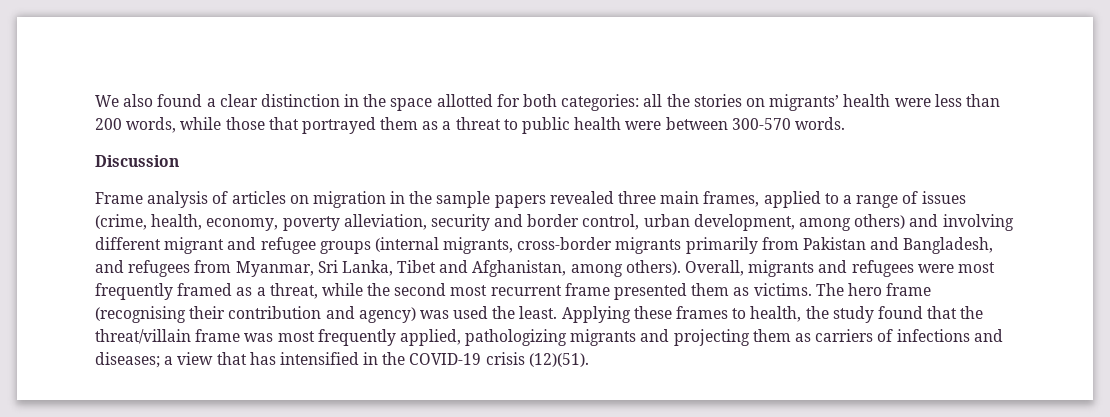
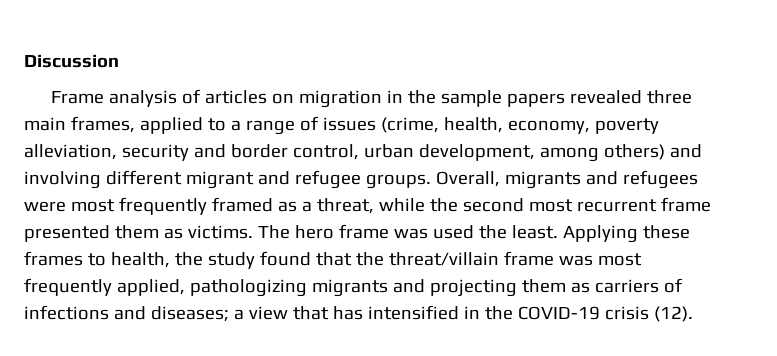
[95,94,1000,111] [95,117,845,134] We also found a clear distinction in the space allotted for both categories: all the stories on migrants’ health were less than 200 words, while those that portrayed them as a threat to public health were between 300-570 words. // -> (24, 61) none
[319,237,994,254] [95,260,681,277] groups (internal migrants, cross-border migrants primarily from Pakistan and Bangladesh, and refugees from Myanmar, Sri Lanka, Tibet and Afghanistan, among others). -> [365,174,431,189] groups.
[95,306,416,323] (recognising their contribution and agency) -> (389, 231) none
[528,353,589,367] (12)(51). -> [653,306,693,322] (12).

